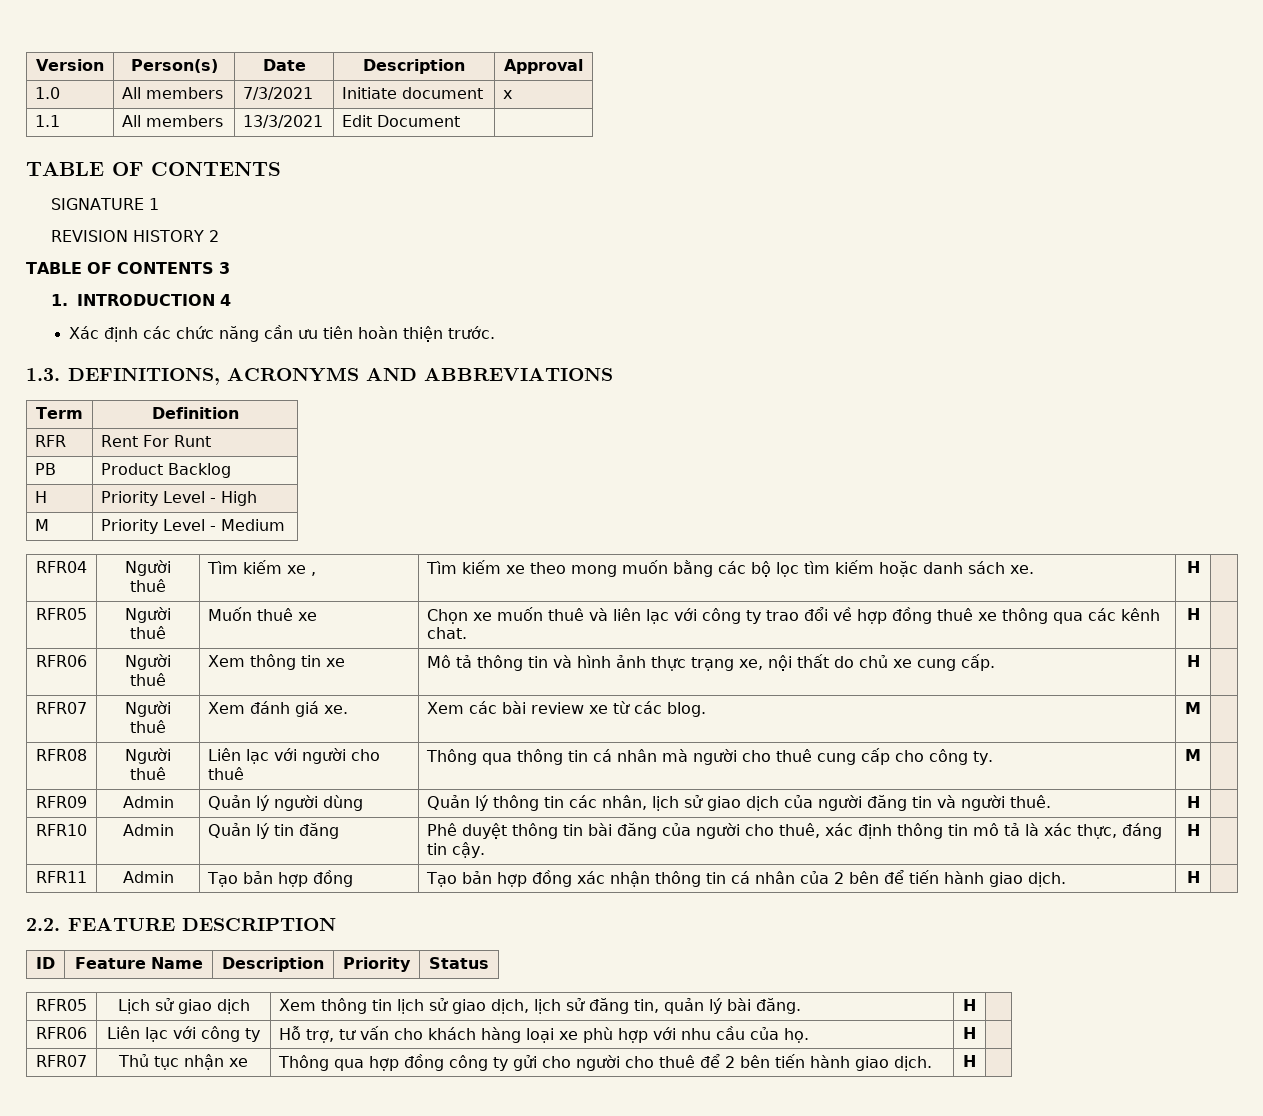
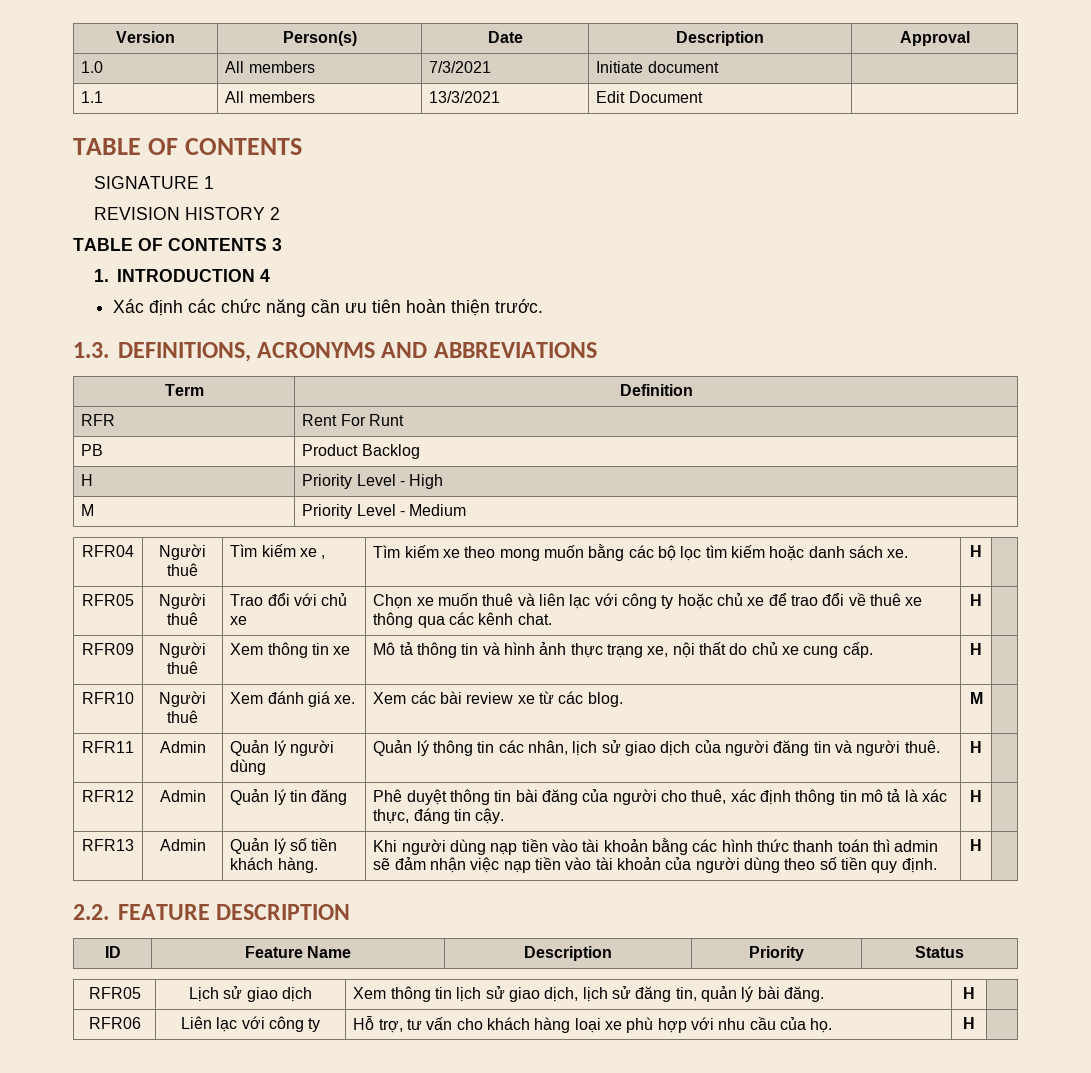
[503,90,513,99] x -> (719, 67) none
[208,607,294,621] Muốn thuê -> [230,593,348,606] Trao đổi với chủ
(762, 617) none -> [677,593,787,609] hoặc chủ xe để
[857,607,933,624] hợp đồng -> (866, 599) none
[36,655,87,667] RFR06 -> [82,643,134,655] RFR09
[36,702,87,714] RFR07 -> [82,692,134,704] RFR10
[36,749,87,761] [125,748,171,764] [130,767,166,780] [208,748,381,764] [208,767,245,780] [426,748,994,765] [1185,749,1201,761] [36,796,87,808] RFR08 | Người thuê | Liên lạc với người cho thuê | Thông qua thông tin cá nhân mà người cho thuê cung cấp cho công ty. | M | // RFR09 -> [82,741,134,753] RFR11
[36,824,87,836] RFR10 -> [82,790,134,802] RFR12
[36,871,87,883] [122,871,174,883] [207,870,354,887] [426,870,1067,887] RFR11 | Admin | Tạo bản hợp đồng | Tạo bản hợp đồng xác nhận thông tin cá nhân của 2 bên để tiến hành giao dịch. -> [82,839,134,851] [159,839,206,851] [230,838,338,854] [230,857,318,873] [373,838,939,855] [373,857,937,873] RFR13 | Admin | Quản lý số tiền khách hàng. | Khi người dùng nạp tiền vào tài khoản bằng các hình thức thanh toán thì admin sẽ đảm nhận việc nạp tiền vào tài khoản của người dùng theo số tiền quy định.
[36,1055,87,1067] [118,1054,248,1070] [278,1054,933,1071] [963,1055,976,1067] // RFR07 | Thủ tục nhận xe | Thông qua hợp đồng công ty gửi cho người cho thuê để 2 bên tiến hành giao dịch. | H | -> (975, 1023) none

